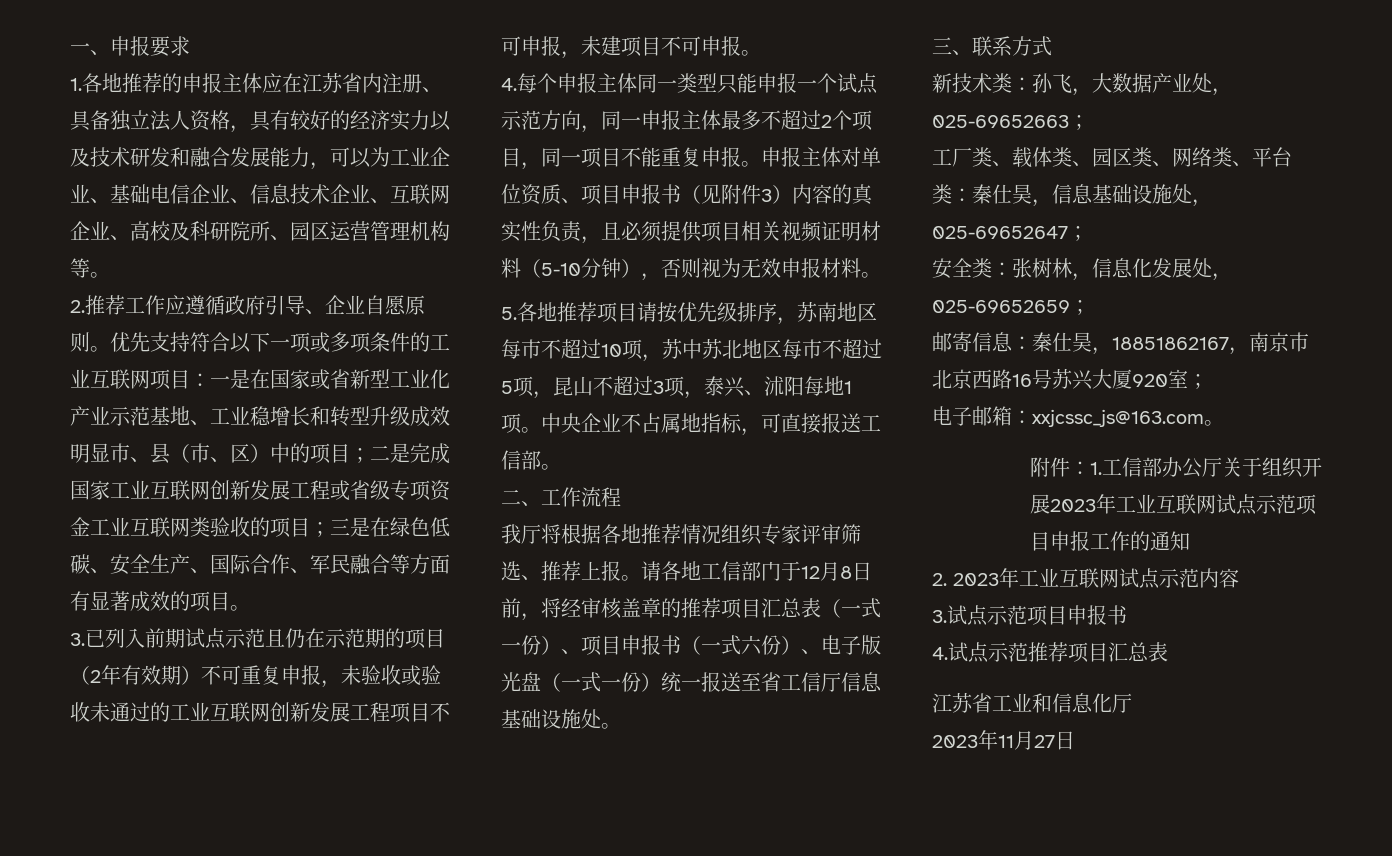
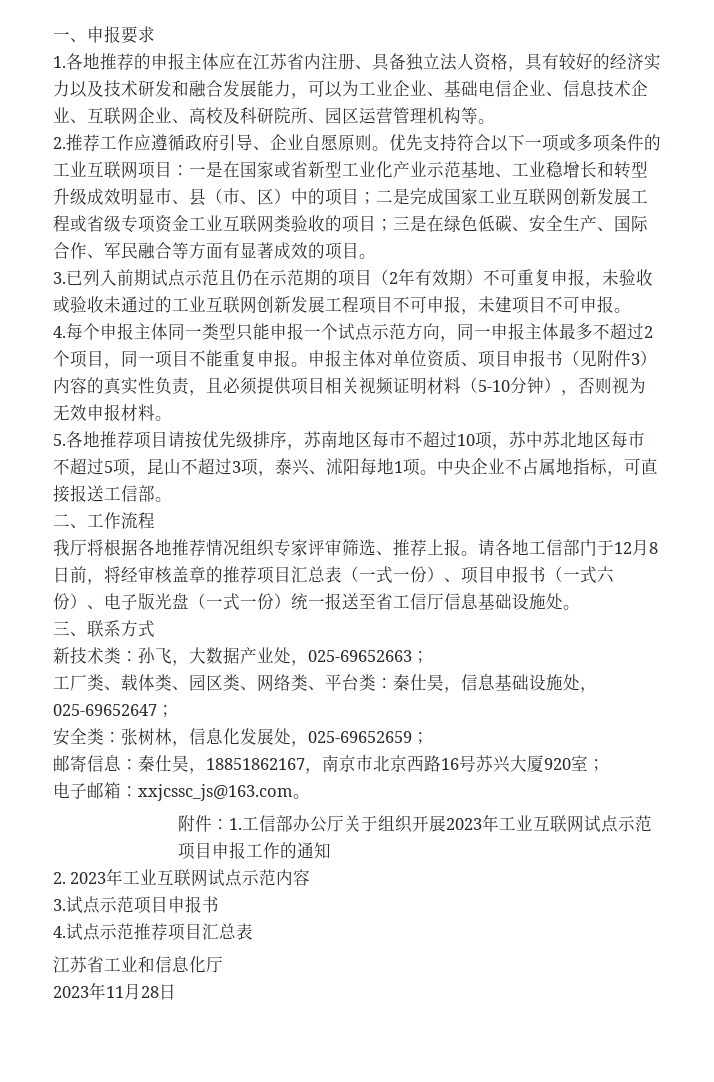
[1034,735,1055,748] 27 -> [141,986,159,998] 28

